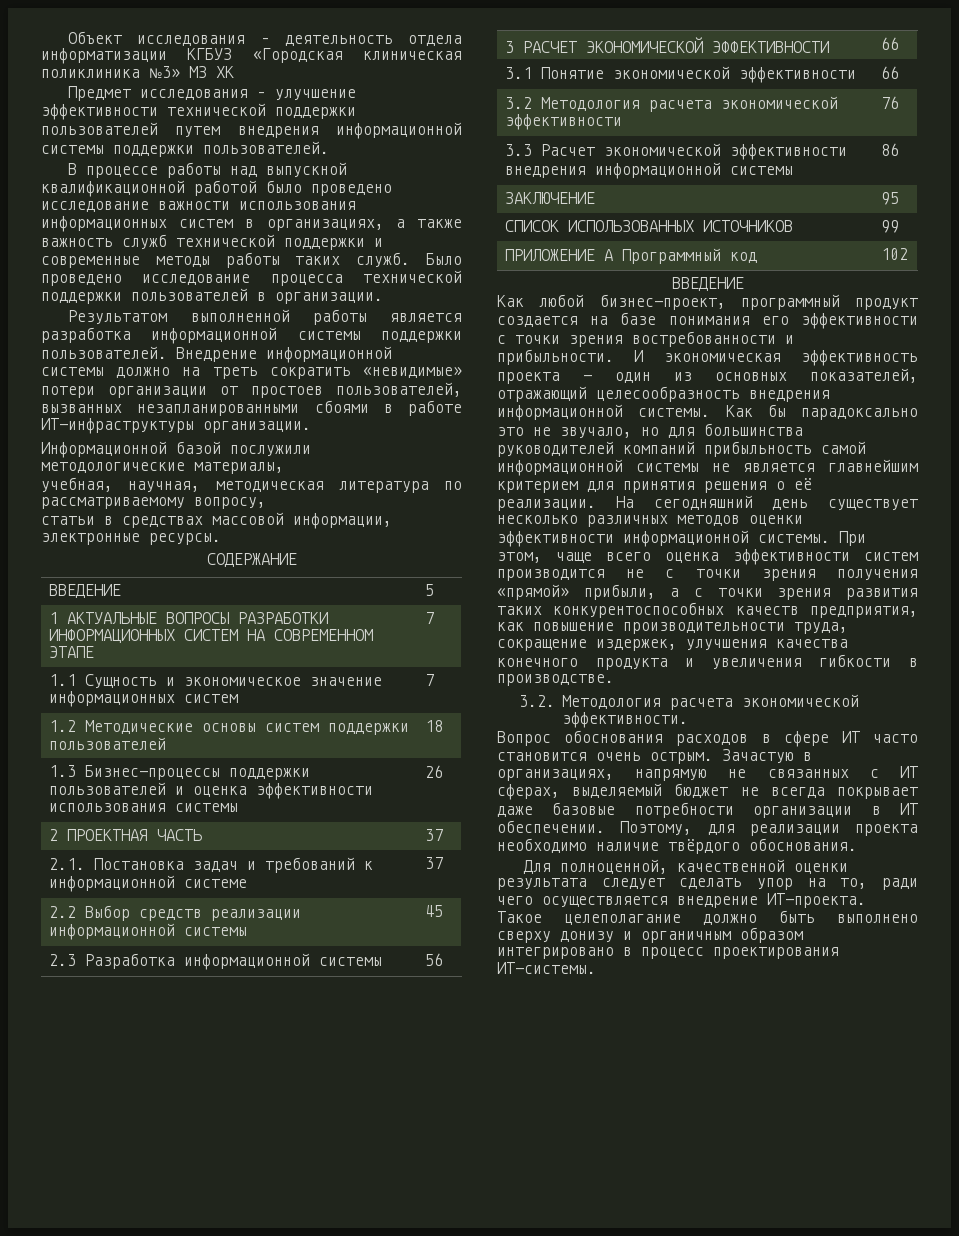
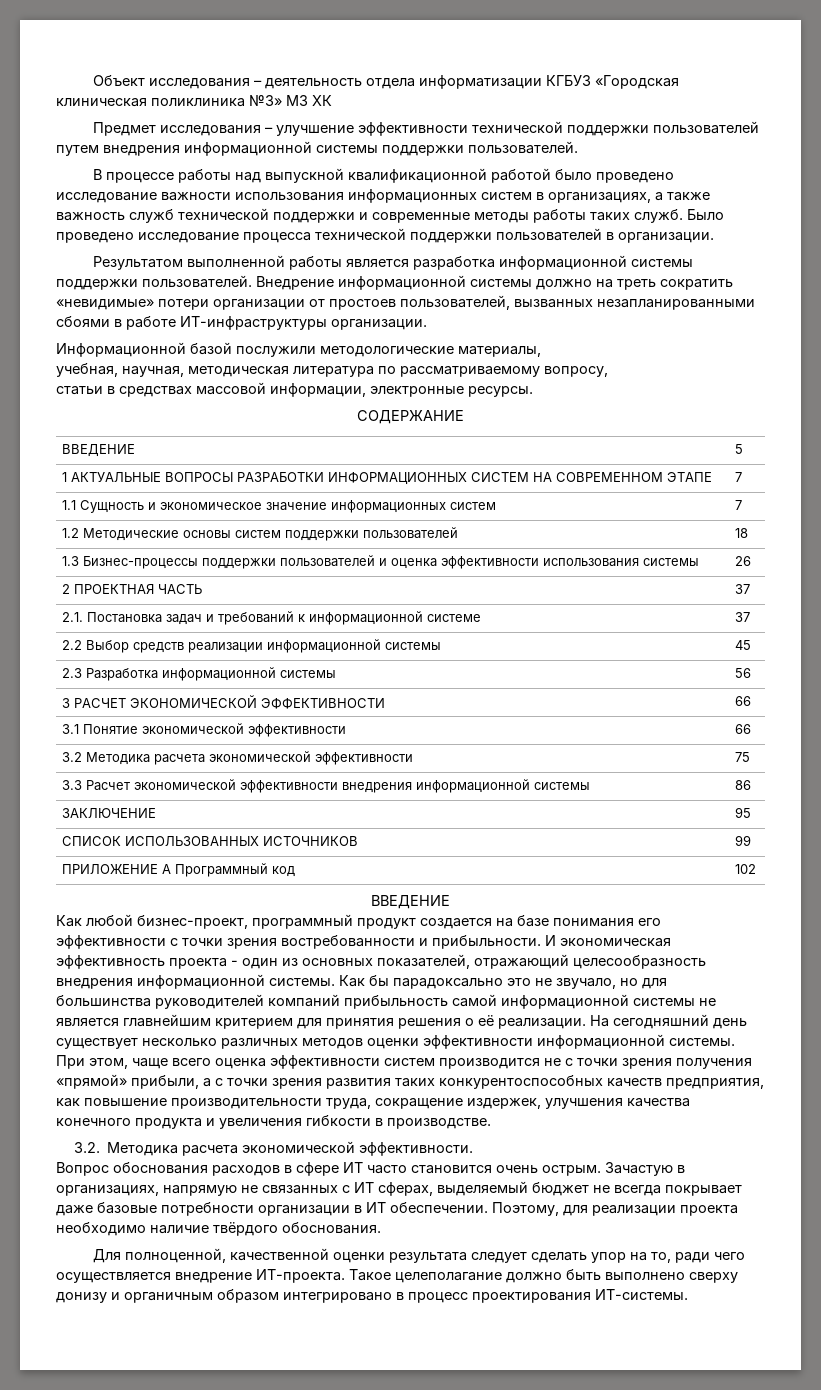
[540,97,640,111] Методология -> [86,752,151,765] Методика
[880,96,899,109] 76 -> [735,752,751,762] 75
[561,695,661,709] Методология -> [107,1142,179,1156] Методика

